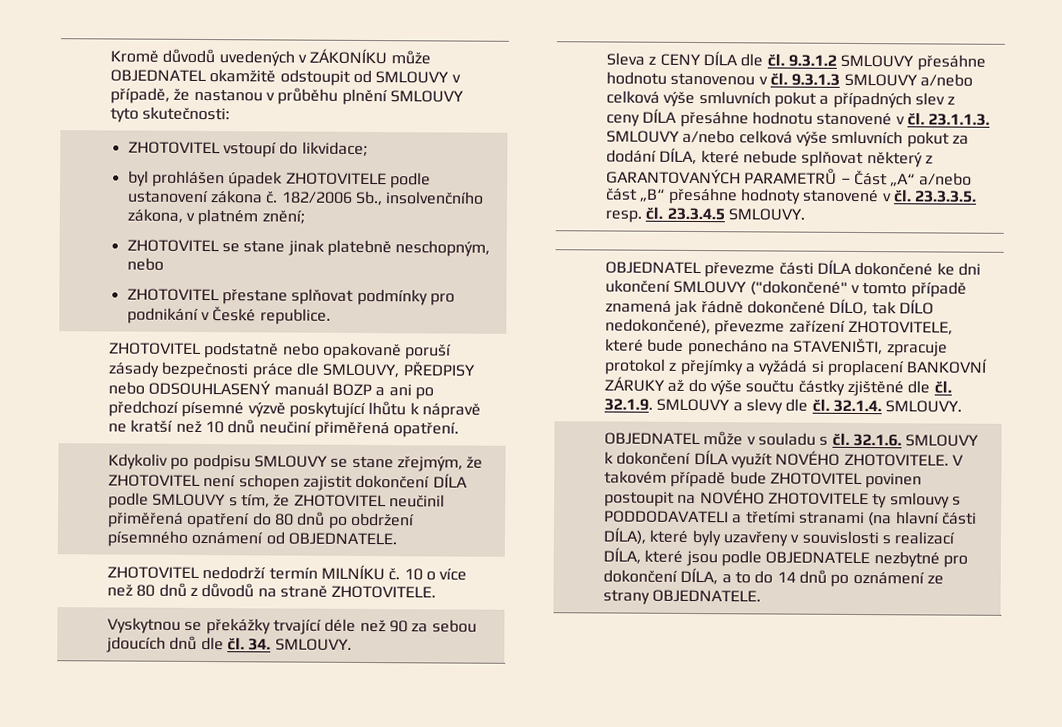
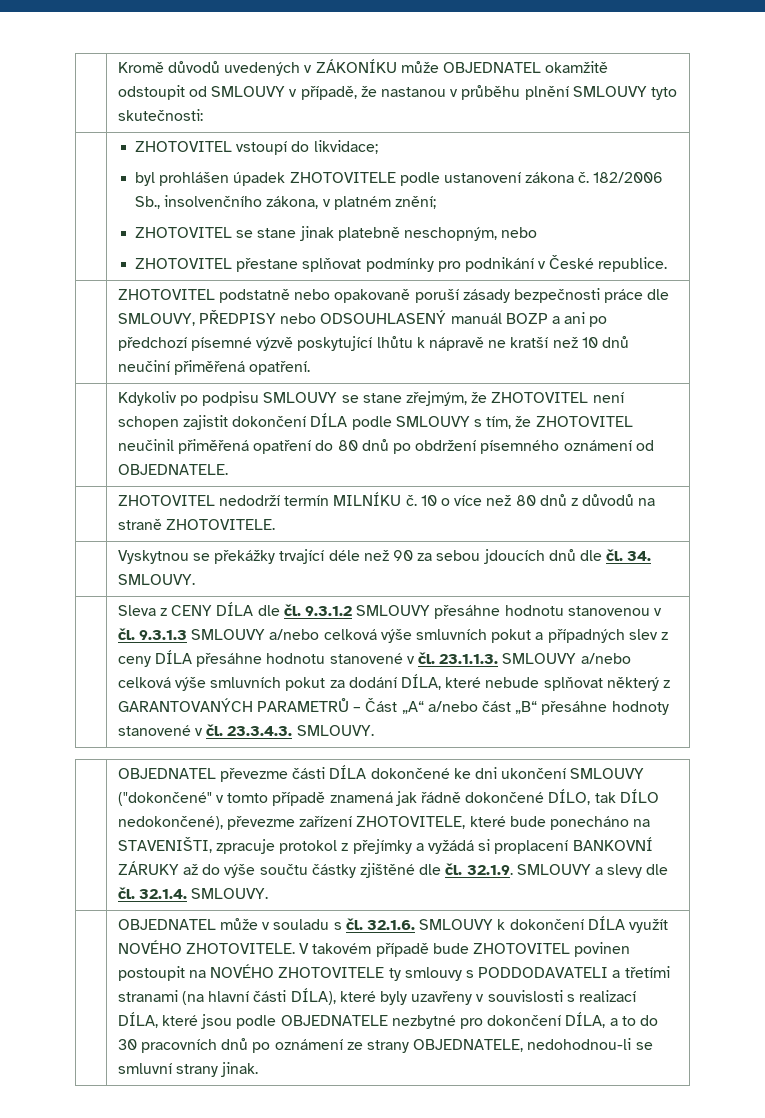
[914,190,978,203] [604,206,725,223] 23.3.3.5. resp. čl. 23.3.4.5 -> [227,726,293,736] 23.3.4.3.
[776,571,796,583] 14 -> [117,1039,218,1053] 30 pracovních
[652,589,762,603] OBJEDNATELE. -> [413,1038,653,1052] [117,1062,259,1077] OBJEDNATELE, nedohodnou-li se smluvní strany jinak.

